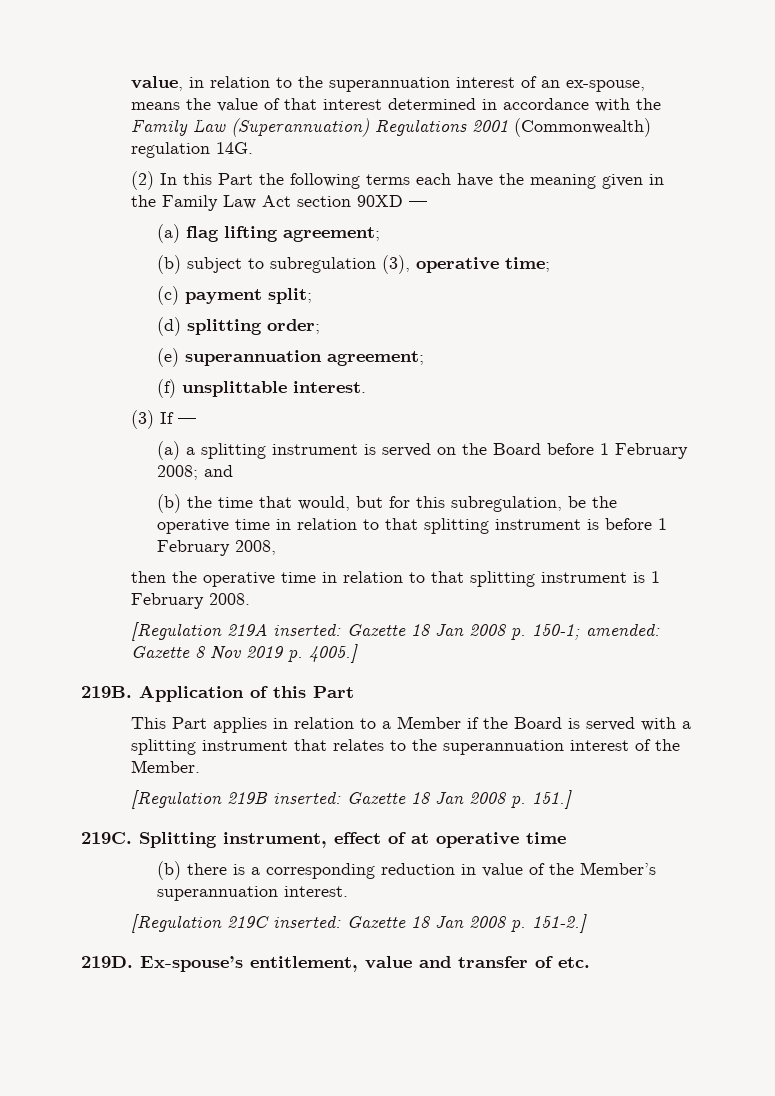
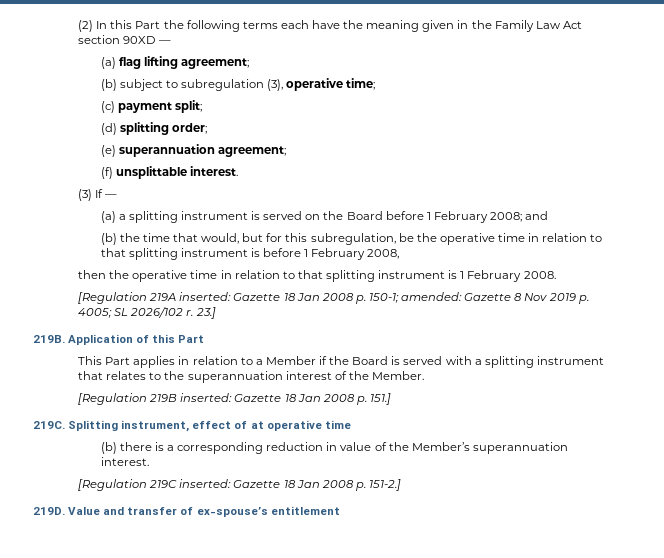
[131,76,646,92] [131,98,662,112] [131,118,652,137] [131,142,254,158] value, in relation to the superannuation interest of an ex-spouse, means the value of that interest determined in accordance with the Family Law (Superannuation) Regulations 2001 (Commonwealth) regulation 14G. // -> (78, 26) none
[309,644,359,663] 4005.] -> [78,307,216,319] 4005; SL 2026/102 r. 23.]
[140,956,412,972] Ex-spouse’s entitlement, value -> [68,507,101,515] Value
[558,957,590,968] etc. -> [196,506,340,517] ex-spouse’s entitlement

